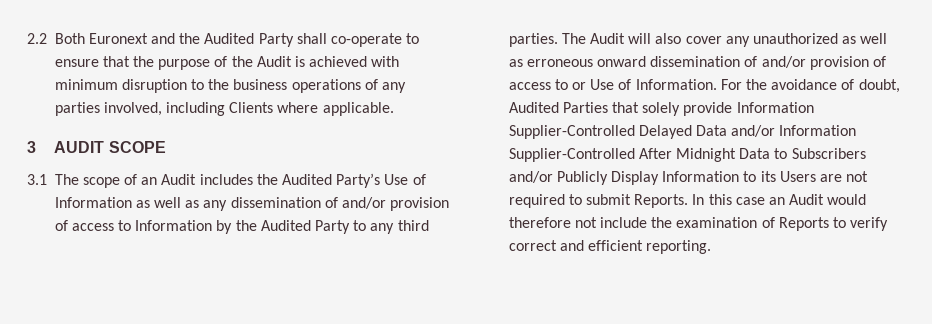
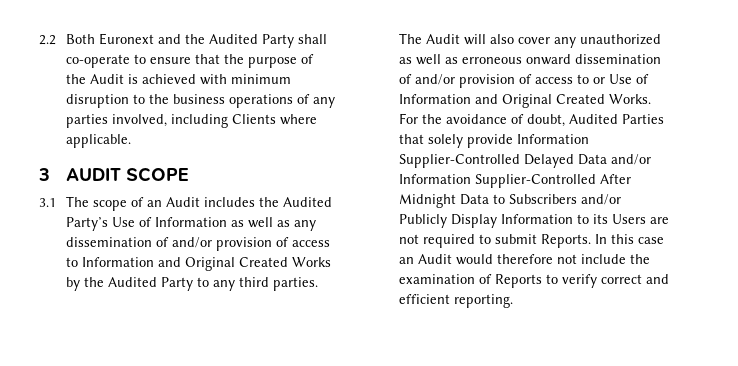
(213, 225) none -> [157,257,331,271] and Original Created Works
[635,79,717,90] Information. -> [398,94,651,108] Information and Original Created Works.

